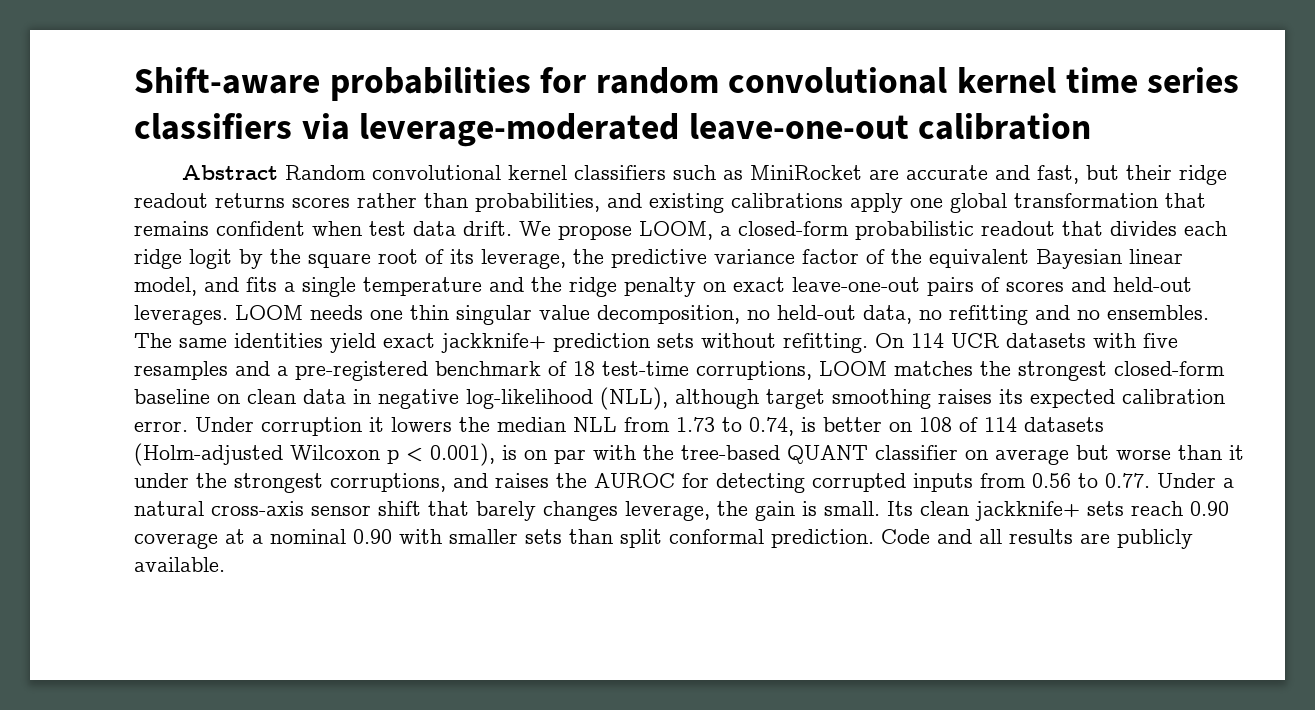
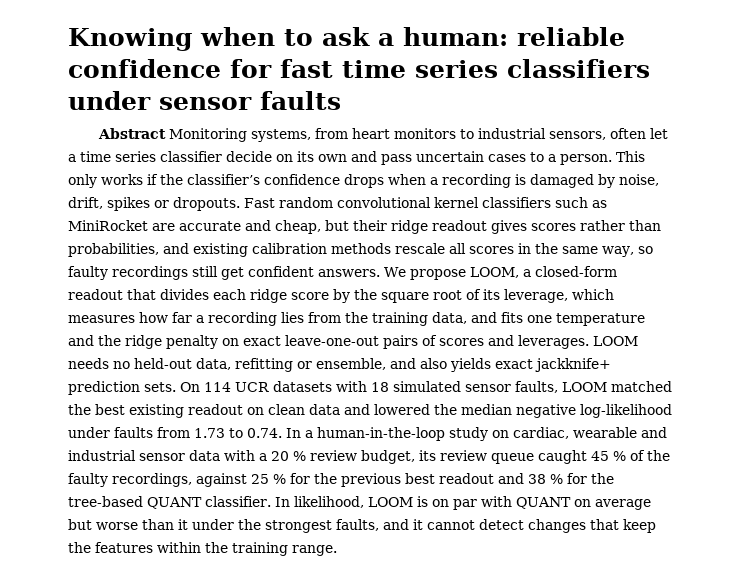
[134,67,1240,101] [134,113,1092,147] [181,165,366,180] Shift-aware probabilities for random convolutional kernel time series classifiers via leverage-moderated leave-one-out calibration // Abstract Random -> [68,27,625,51] [68,59,650,78] [68,91,341,110] [97,128,668,142] [68,151,645,165] [68,174,659,188] [68,197,333,211] Knowing when to ask a human: reliable confidence for fast time series classifiers under sensor faults // Abstract Monitoring systems, from heart monitors to industrial sensors, often let a time series classifier decide on its own and pass uncertain cases to a person. This only works if the classifier’s confidence drops when a recording is damaged by noise, drift, spikes or dropouts. Fast random
[1036,165,1079,184] fast, -> [275,220,321,234] cheap,
[215,193,285,208] returns -> [491,220,527,234] gives
[731,193,1206,213] [134,221,512,236] calibrations apply one global transformation that remains confident when test data drift. -> [252,243,653,257] [68,266,380,280] calibration methods rescale all scores in the same way, so faulty recordings still get confident answers.
[855,221,974,240] probabilistic -> (617, 271) none
[189,249,232,269] logit -> [291,292,329,300] score
[573,249,1183,269] [134,277,356,297] the predictive variance factor of the equivalent Bayesian linear model, and fits a single -> [572,289,614,300] [68,312,552,326] which measures how far a recording lies from the training data, and fits one
[1113,277,1192,292] held-out -> (514, 340) none
[370,305,1209,325] [134,333,868,353] one thin singular value decomposition, no held-out data, no refitting and no ensembles. The same identities yield exact jackknife+ prediction sets without refitting. -> [113,358,611,372] [68,381,176,395] no held-out data, refitting or ensemble, and also yields exact jackknife+ prediction sets.
[1143,333,1178,348] [134,361,1225,381] [134,387,1225,410] [134,417,1104,436] [134,443,958,466] five resamples and a pre-registered benchmark of 18 test-time corruptions, LOOM matches the strongest closed-form baseline on clean data in negative log-likelihood (NLL), although target smoothing raises its expected calibration error. Under corruption it lowers the median NLL from 1.73 to 0.74, is better on 108 of 114 datasets (Holm-adjusted Wilcoxon p < 0.001), is on par with the tree-based QUANT classifier -> [371,381,672,393] [68,404,672,418] [68,427,667,441] [68,450,670,464] [68,473,614,487] [68,496,571,510] 18 simulated sensor faults, LOOM matched the best existing readout on clean data and lowered the median negative log-likelihood under faults from 1.73 to 0.74. In a human-in-the-loop study on cardiac, wearable and industrial sensor data with a 20 % review budget, its review queue caught 45 % of the faulty recordings, against 25 % for the previous best readout and 38 % for the tree-based QUANT classifier. In likelihood, LOOM is on par with QUANT
[330,473,1234,493] [134,501,1229,521] [134,529,1193,549] [134,557,225,572] corruptions, and raises the AUROC for detecting corrupted inputs from 0.56 to 0.77. Under a natural cross-axis sensor shift that barely changes leverage, the gain is small. Its clean jackknife+ sets reach 0.90 coverage at a nominal 0.90 with smaller sets than split conformal prediction. Code and all results are publicly available. -> [336,519,656,533] [68,542,337,556] faults, and it cannot detect changes that keep the features within the training range.

